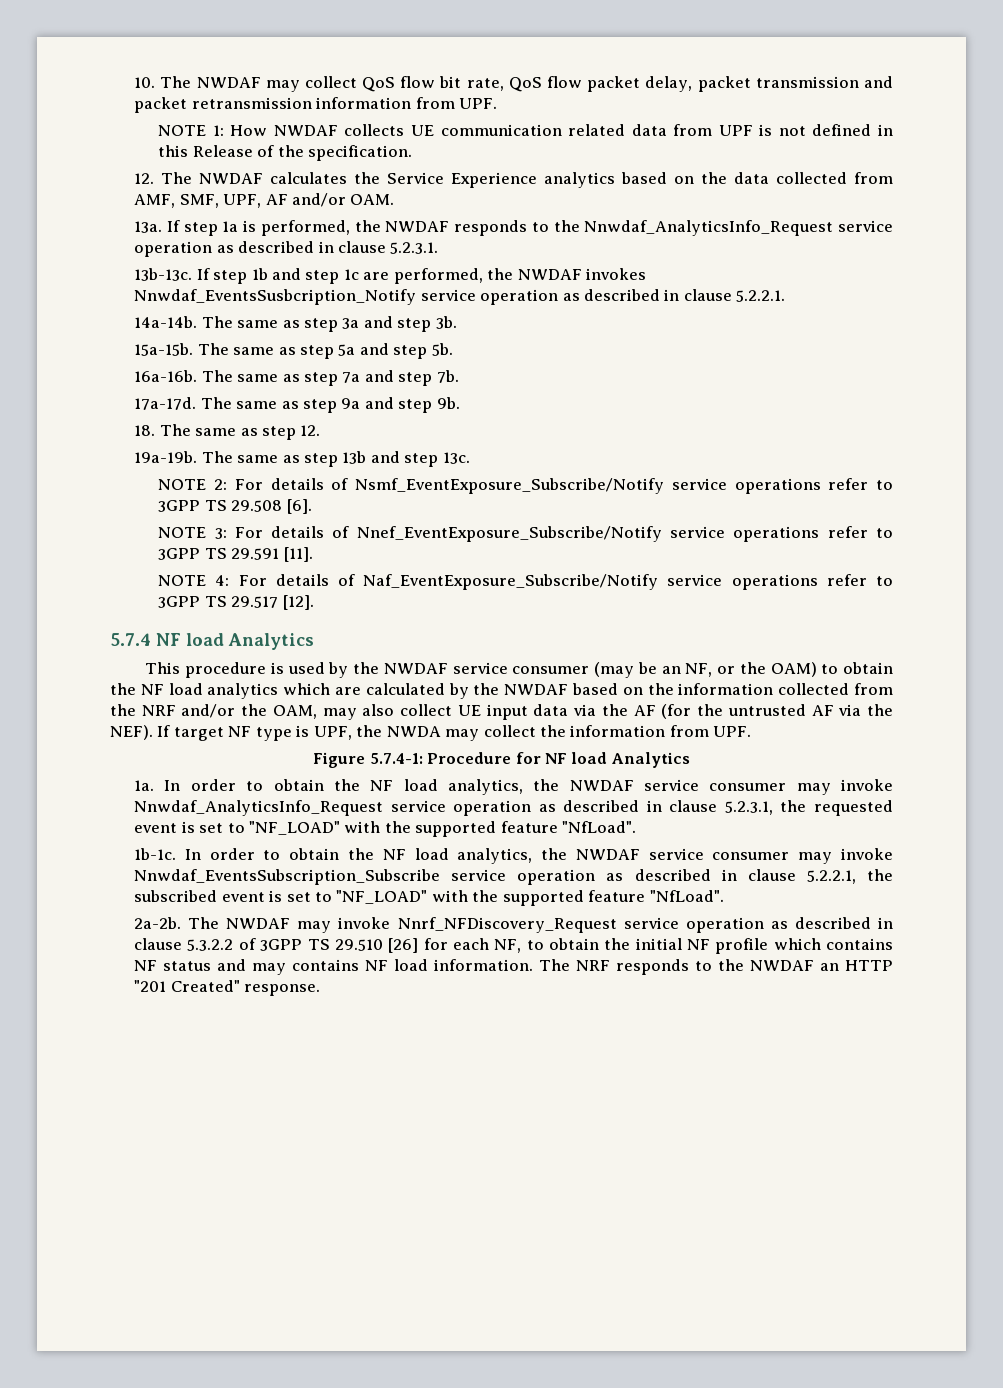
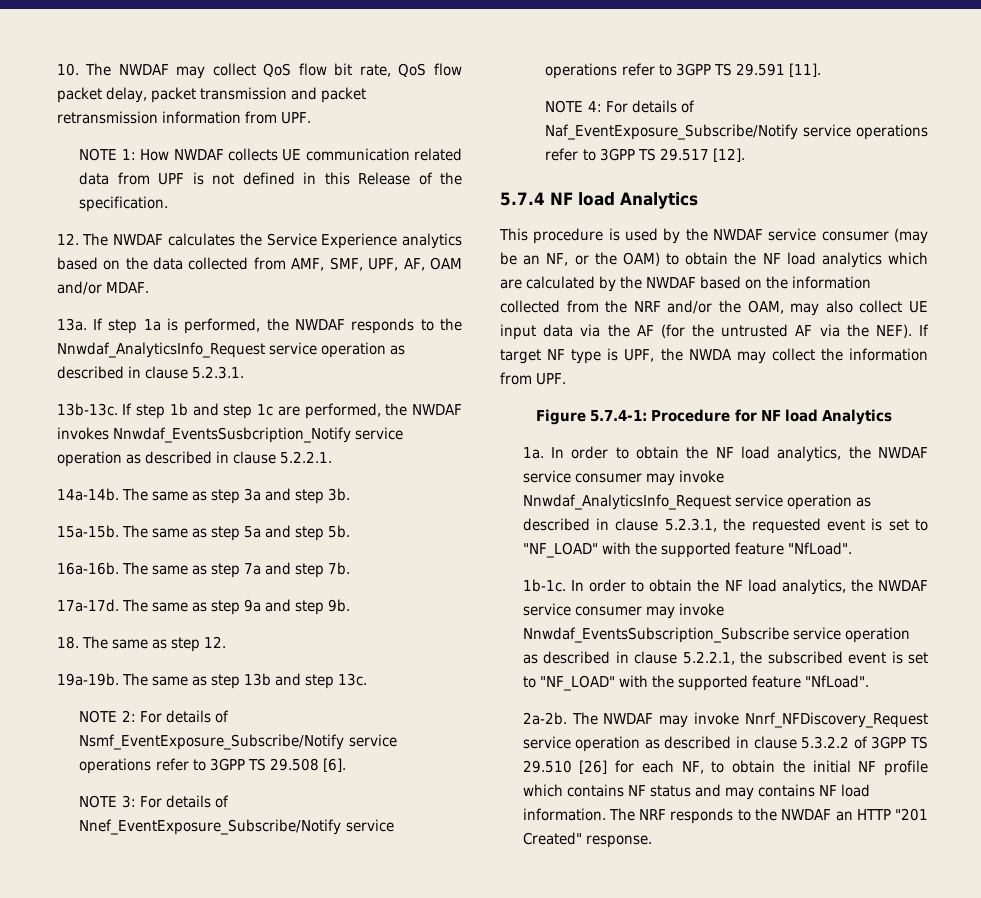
[265,193,395,207] AF and/or OAM. -> [403,257,462,271] [56,281,149,295] AF, OAM and/or MDAF.

